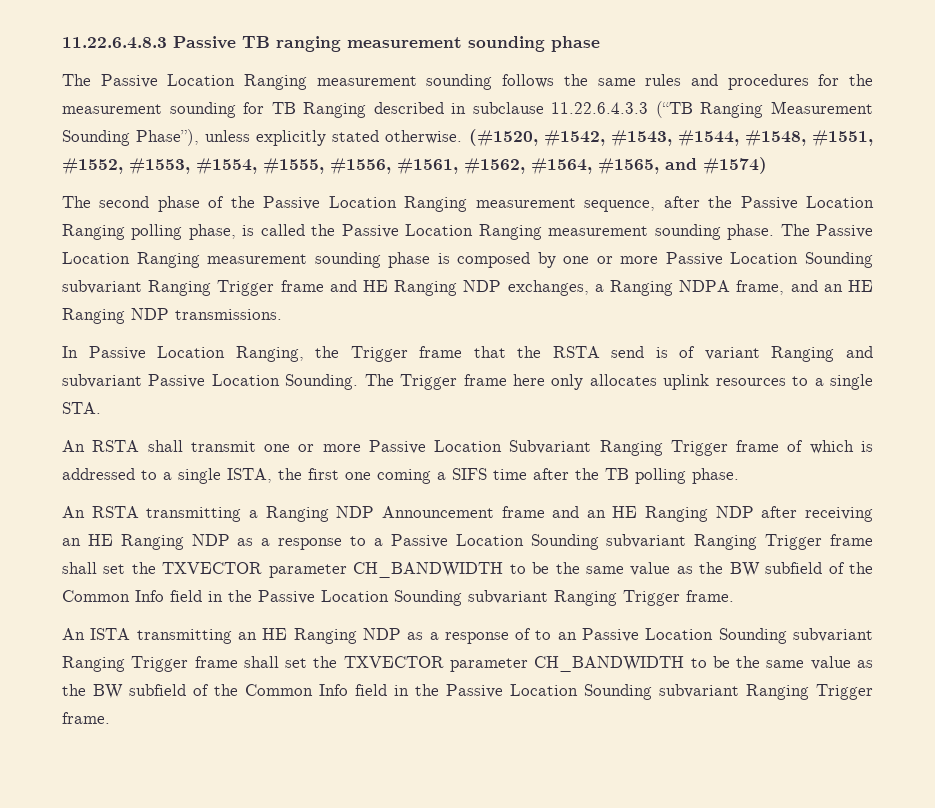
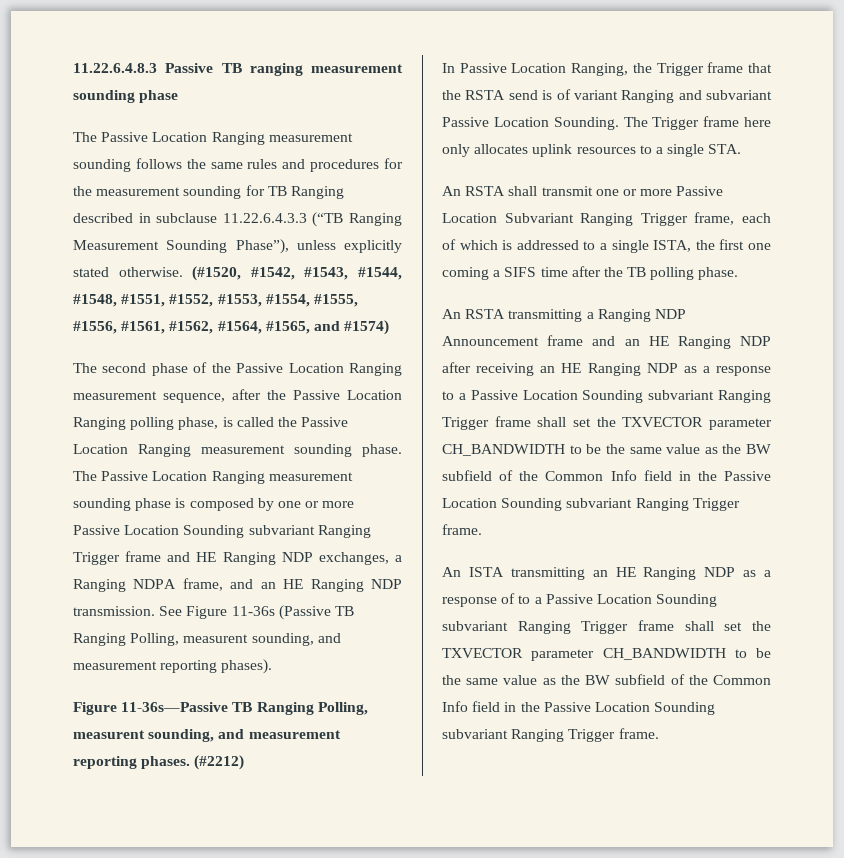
[175,309,282,320] transmissions. -> [73,605,354,620] [73,633,341,646] [73,659,273,674] [73,702,368,715] [73,729,341,742] [73,755,245,770] transmission. See Figure 11-36s (Passive TB Ranging Polling, measurent sounding, and measurement reporting phases). // Figure 11-36s—Passive TB Ranging Polling, measurent sounding, and measurement reporting phases. (#2212)
[736,440,780,452] frame -> [694,212,771,225] frame, each
[557,632,577,640] an -> [534,597,542,604] a

